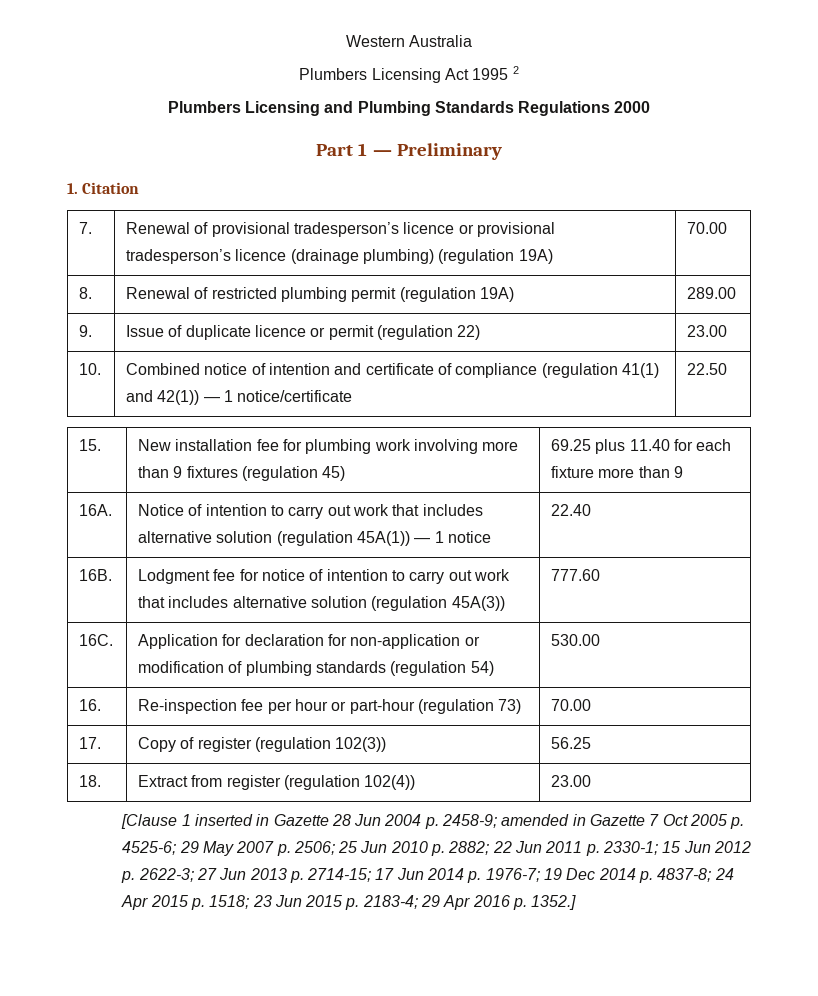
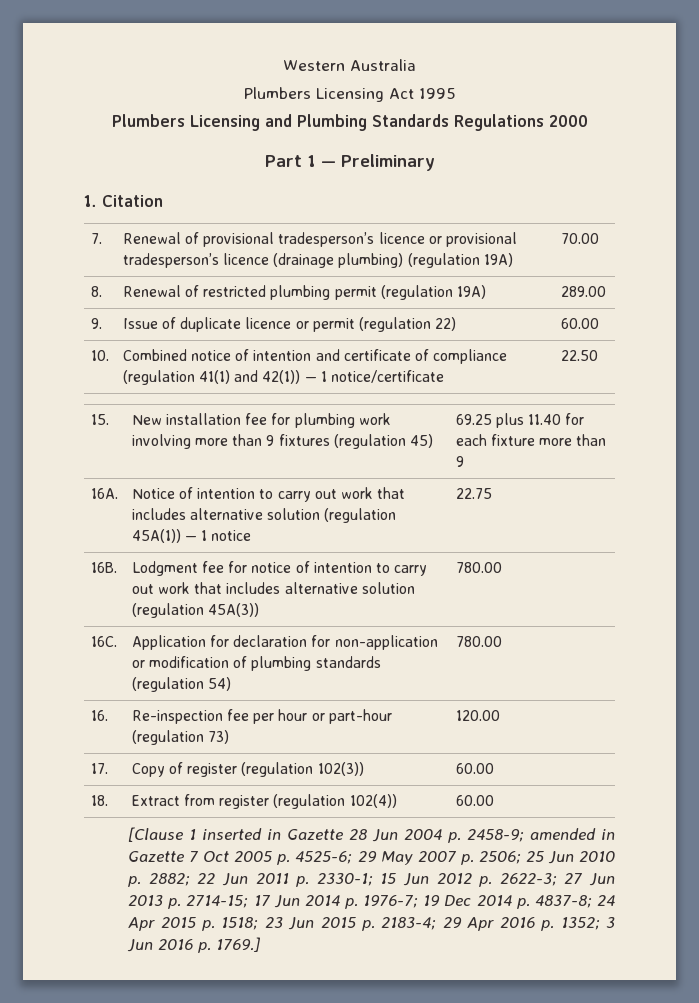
[512,66,519,74] 2 -> (456, 93) none
[687,325,728,337] 23.00 -> [560,318,599,329] 60.00
[551,504,592,516] 22.40 -> [455,488,492,499] 22.75
[551,569,601,581] 777.60 -> [455,562,502,573] 780.00
[551,634,601,646] 530.00 -> [455,636,502,647] 780.00
[551,699,592,711] 70.00 -> [455,710,500,721] 120.00
[551,737,592,749] 56.25 -> [455,763,494,774] 60.00
[551,775,592,787] 23.00 -> [455,795,494,806] 60.00
[531,895,577,910] 1352.] -> [560,917,615,930] [127,937,261,953] 1352; 3 Jun 2016 p. 1769.]

